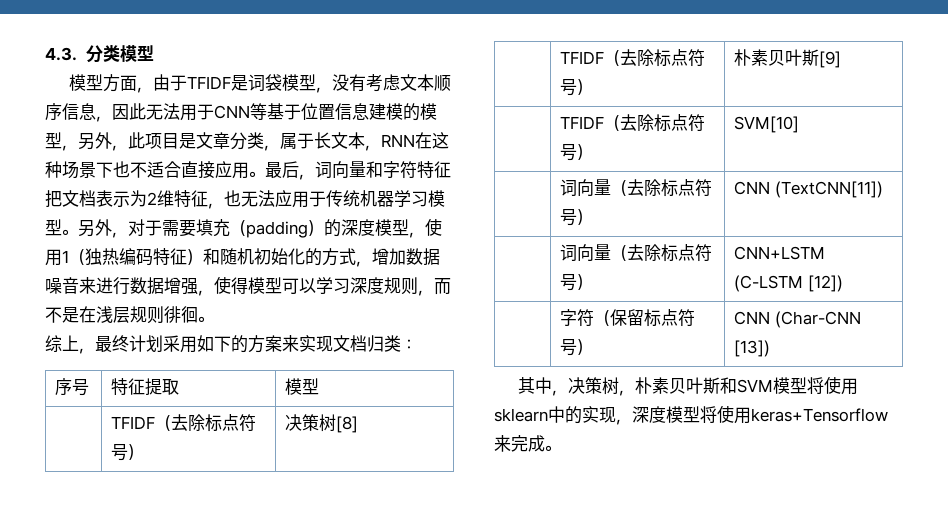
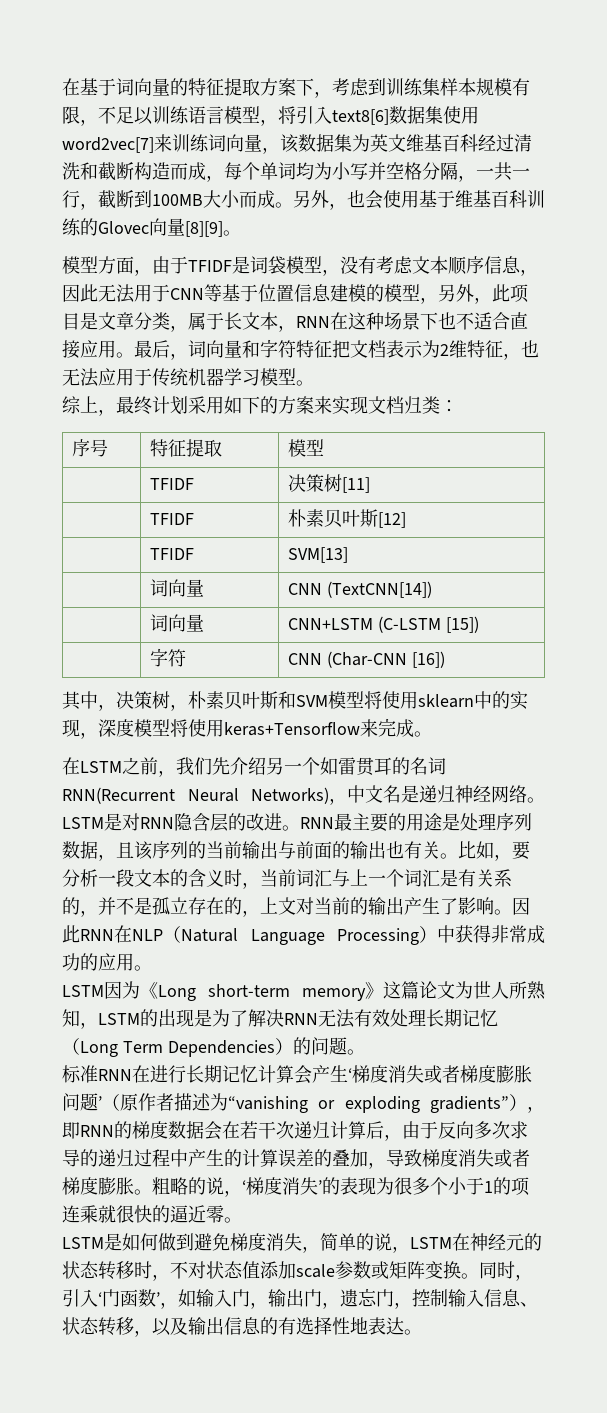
[45,45,154,63] 4.3.分类模型 -> [62,78,530,98] [62,106,479,126] [62,134,532,154] [62,162,530,182] [62,190,545,210] [62,218,241,237] 在基于词向量的特征提取方案下，考虑到训练集样本规模有限，不足以训练语言模型，将引入text8[6]数据集使用word2vec[7]来训练词向量，该数据集为英文维基百科经过清洗和截断构造而成，每个单词均为小写并空格分隔，一共一行，截断到100MB大小而成。另外，也会使用基于维基百科训练的Glovec向量[8][9]。
[78,218,442,238] [45,248,440,267] [45,276,451,296] [45,306,214,324] 另外，对于需要填充（padding）的深度模型，使用1（独热编码特征）和随机初始化的方式，增加数据噪音来进行数据增强，使得模型可以学习深度规则，而不是在浅层规则徘徊。 -> (314, 383) none
[155,414,257,432] [111,444,145,461] [285,414,359,433] [560,49,706,67] [560,79,594,96] [734,49,842,68] [560,114,706,132] [560,144,594,161] [734,116,800,133] [560,179,713,197] [560,209,594,226] [734,181,883,198] [560,244,713,262] [560,274,594,291] （去除标点符号） | 决策树[8] // | TFIDF（去除标点符号） | 朴素贝叶斯[9] // | TFIDF（去除标点符号） | SVM[10] // | 词向量（去除标点符号） | CNN (TextCNN[11]) // | 词向量（去除标点符号） -> [287,474,370,493] [149,513,194,525] [287,509,406,528] [149,548,194,560] [287,547,348,563] [149,579,204,597] [287,581,432,598] [149,614,204,632] | 决策树[11] // | TFIDF | 朴素贝叶斯[12] // | TFIDF | SVM[13] // | 词向量 | CNN (TextCNN[14]) // | 词向量
[807,275,843,292] [560,309,696,327] [560,339,594,356] [12]) // | 字符（保留标点符号） -> [445,616,479,633] [149,648,186,667] [15]) // | 字符
[734,340,771,357] [13]) -> [411,651,445,668] [16])
(561, 448) none -> [62,757,446,777] [62,785,545,805] [62,813,532,832] [62,841,530,861] [62,869,512,889] [62,897,530,917] [62,925,545,945] [62,953,152,971] [62,981,546,1001] [62,1009,498,1029] [62,1037,365,1057] [62,1065,532,1084] [62,1093,545,1113] [62,1121,528,1141] [62,1149,530,1169] [62,1177,530,1197] [62,1205,242,1223] [62,1233,542,1253] [62,1261,533,1281] [62,1288,538,1309] [62,1316,422,1337] // 在LSTM之前，我们先介绍另一个如雷贯耳的名词RNN(Recurrent Neural Networks)，中文名是递归神经网络。LSTM是对RNN隐含层的改进。RNN最主要的用途是处理序列数据，且该序列的当前输出与前面的输出也有关。比如，要分析一段文本的含义时，当前词汇与上一个词汇是有关系的，并不是孤立存在的，上文对当前的输出产生了影响。因此RNN在NLP（Natural Language Processing）中获得非常成功的应用。 // LSTM因为《Long short-term memory》这篇论文为世人所熟知，LSTM的出现是为了解决RNN无法有效处理长期记忆（Long Term Dependencies）的问题。 // 标准RNN在进行长期记忆计算会产生‘梯度消失或者梯度膨胀问题’（原作者描述为“vanishing or exploding gradients”），即RNN的梯度数据会在若干次递归计算后，由于反向多次求导的递归过程中产生的计算误差的叠加，导致梯度消失或者梯度膨胀。粗略的说，‘梯度消失’的表现为很多个小于1的项连乘就很快的逼近零。 // LSTM是如何做到避免梯度消失，简单的说，LSTM在神经元的状态转移时，不对状态值添加scale参数或矩阵变换。同时，引入‘门函数’，如输入门，输出门，遗忘门，控制输入信息、状态转移，以及输出信息的有选择性地表达。

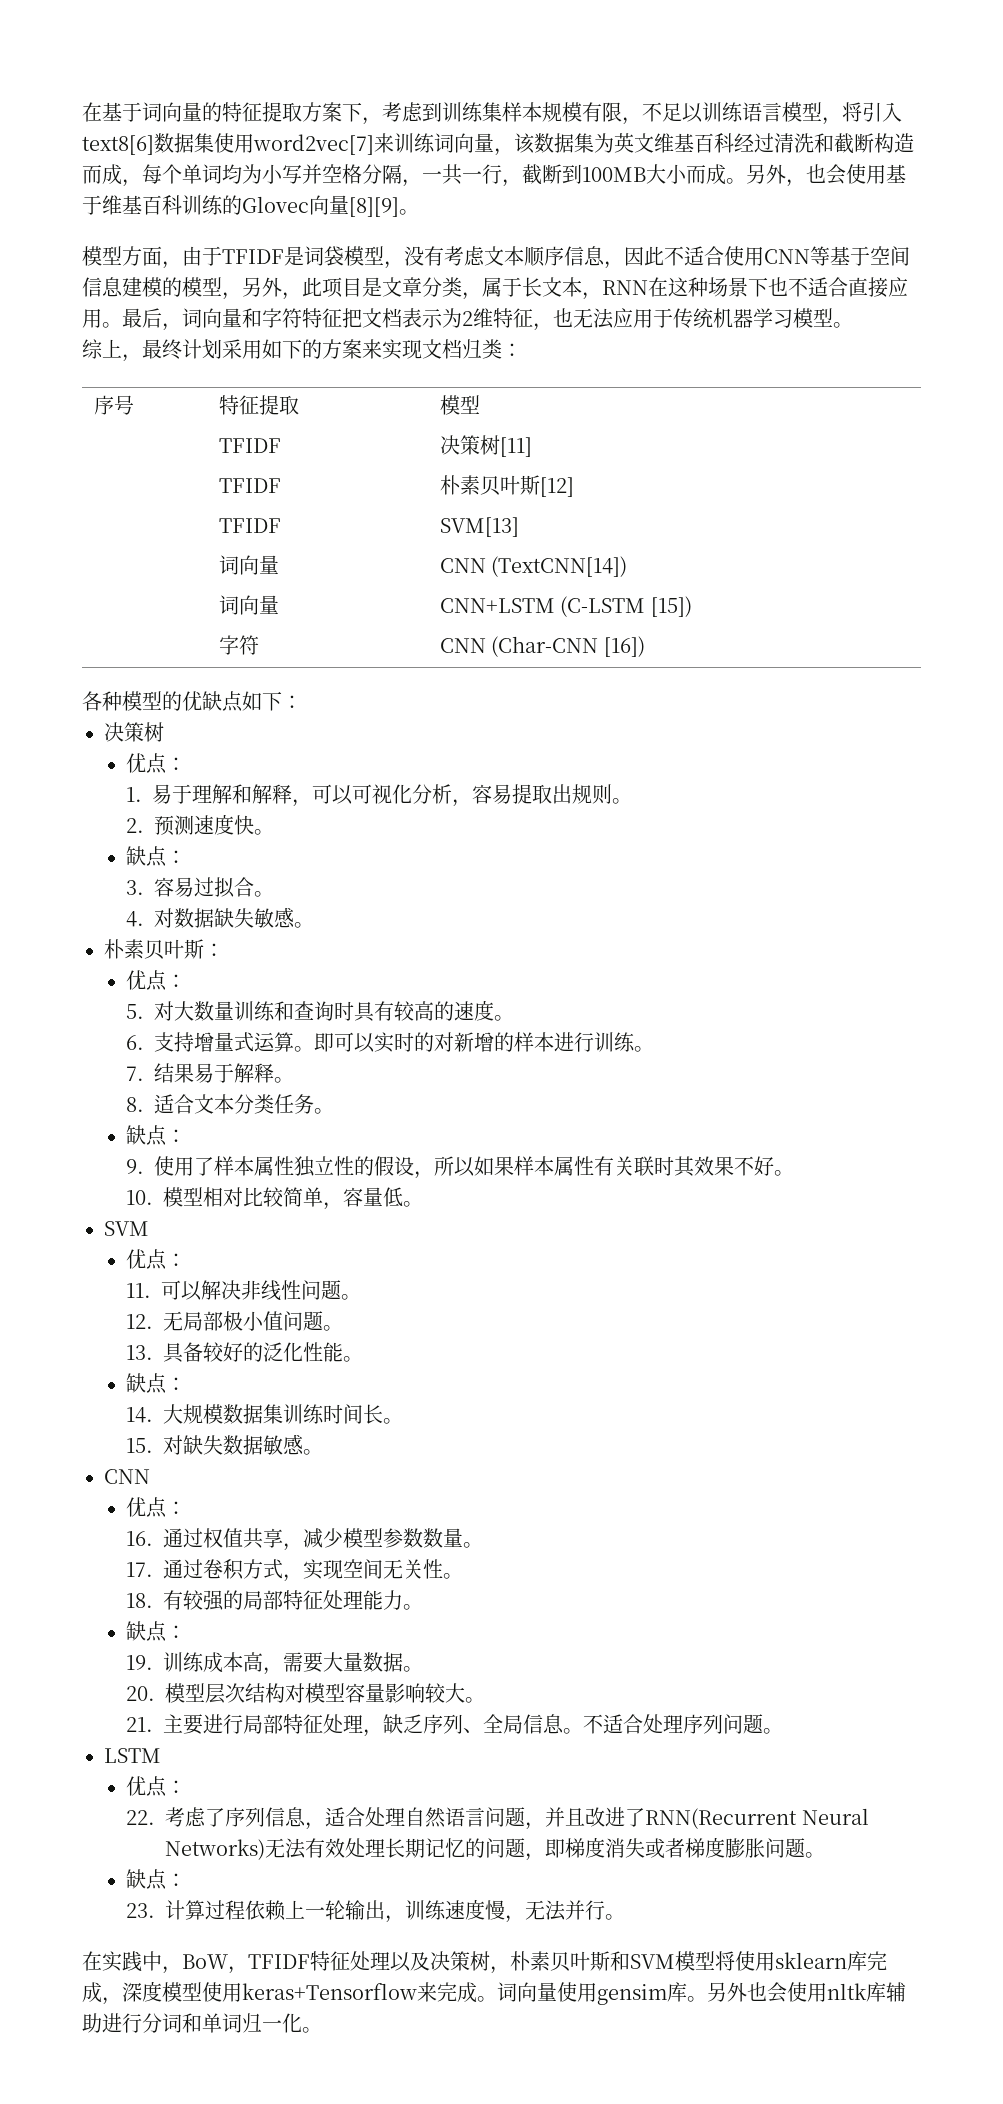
[98,284,170,303] 无法用于 -> [664,246,764,266] 不适合使用
[258,284,294,302] 位置 -> [870,246,910,266] 空间
[62,691,116,711] 其中， -> [82,691,302,712] [104,722,164,742] [126,753,187,774] [126,784,633,807] [126,814,275,836] [126,846,187,867] [126,877,275,898] [126,907,315,928] [104,939,224,960] [126,970,187,991] [126,1000,515,1022] [126,1032,655,1053] [126,1063,295,1083] [126,1094,335,1114] [126,1125,187,1146] [126,1156,795,1179] [126,1187,424,1210] [104,1221,149,1236] [126,1249,187,1270] [126,1280,362,1301] [126,1311,344,1331] [126,1342,364,1363] [126,1373,187,1394] [126,1404,404,1424] [126,1434,324,1455] [104,1469,150,1484] [126,1497,187,1518] [126,1528,484,1551] [126,1559,464,1582] [126,1590,424,1611] [126,1621,187,1642] [126,1652,424,1675] [126,1683,486,1704] [126,1714,784,1737] [104,1748,161,1763] [126,1776,187,1797] [126,1807,869,1830] [165,1837,826,1861] [126,1869,187,1890] [126,1899,626,1923] [82,1951,430,1974] 各种模型的优缺点如下： // 决策树 // 优点： // 1.易于理解和解释，可以可视化分析，容易提取出规则。 // 2.预测速度快。 // 缺点： // 3.容易过拟合。 // 4.对数据缺失敏感。 // 朴素贝叶斯： // 优点： // 5.对大数量训练和查询时具有较高的速度。 // 6.支持增量式运算。即可以实时的对新增的样本进行训练。 // 7.结果易于解释。 // 8.适合文本分类任务。 // 缺点： // 9.使用了样本属性独立性的假设，所以如果样本属性有关联时其效果不好。 // 10.模型相对比较简单，容量低。 // SVM // 优点： // 11.可以解决非线性问题。 // 12.无局部极小值问题。 // 13.具备较好的泛化性能。 // 缺点： // 14.大规模数据集训练时间长。 // 15.对缺失数据敏感。 // CNN // 优点： // 16.通过权值共享，减少模型参数数量。 // 17.通过卷积方式，实现空间无关性。 // 18.有较强的局部特征处理能力。 // 缺点： // 19.训练成本高，需要大量数据。 // 20.模型层次结构对模型容量影响较大。 // 21.主要进行局部特征处理，缺乏序列、全局信息。不适合处理序列问题。 // LSTM // 优点： // 22.考虑了序列信息，适合处理自然语言问题，并且改进了RNN(Recurrent Neural Networks)无法有效处理长期记忆的问题，即梯度消失或者梯度膨胀问题。 // 缺点： // 23.计算过程依赖上一轮输出，训练速度慢，无法并行。 // 在实践中，BoW，TFIDF特征处理以及
[474,691,528,710] [62,719,80,737] 中的实现 -> [847,1951,887,1971] [82,1982,102,2003] 库完成
[170,719,188,737] 将 -> (202, 1991) none
[62,757,446,777] [62,785,545,805] [62,813,532,832] [62,841,530,861] [62,869,512,889] [62,897,530,917] [62,925,545,945] [62,953,152,971] [62,981,546,1001] [62,1009,498,1029] [62,1037,365,1057] [62,1065,532,1084] [62,1093,545,1113] [62,1121,528,1141] [62,1149,530,1169] [62,1177,530,1197] [62,1205,242,1223] [62,1233,542,1253] [62,1261,533,1281] [62,1288,538,1309] [62,1316,404,1337] // 在LSTM之前，我们先介绍另一个如雷贯耳的名词RNN(Recurrent Neural Networks)，中文名是递归神经网络。LSTM是对RNN隐含层的改进。RNN最主要的用途是处理序列数据，且该序列的当前输出与前面的输出也有关。比如，要分析一段文本的含义时，当前词汇与上一个词汇是有关系的，并不是孤立存在的，上文对当前的输出产生了影响。因此RNN在NLP（Natural Language Processing）中获得非常成功的应用。 // LSTM因为《Long short-term memory》这篇论文为世人所熟知，LSTM的出现是为了解决RNN无法有效处理长期记忆（Long Term Dependencies）的问题。 // 标准RNN在进行长期记忆计算会产生‘梯度消失或者梯度膨胀问题’（原作者描述为“vanishing or exploding gradients”），即RNN的梯度数据会在若干次递归计算后，由于反向多次求导的递归过程中产生的计算误差的叠加，导致梯度消失或者梯度膨胀。粗略的说，‘梯度消失’的表现为很多个小于1的项连乘就很快的逼近零。 // LSTM是如何做到避免梯度消失，简单的说，LSTM在神经元的状态转移时，不对状态值添加scale参数或矩阵变换。同时，引入‘门函数’，如输入门，输出门，遗忘门，控制输入信息、状态转移，以及输出信息的有选择性地表达 -> [497,1982,906,2005] [82,2013,302,2033] 词向量使用gensim库。另外也会使用nltk库辅助进行分词和单词归一化

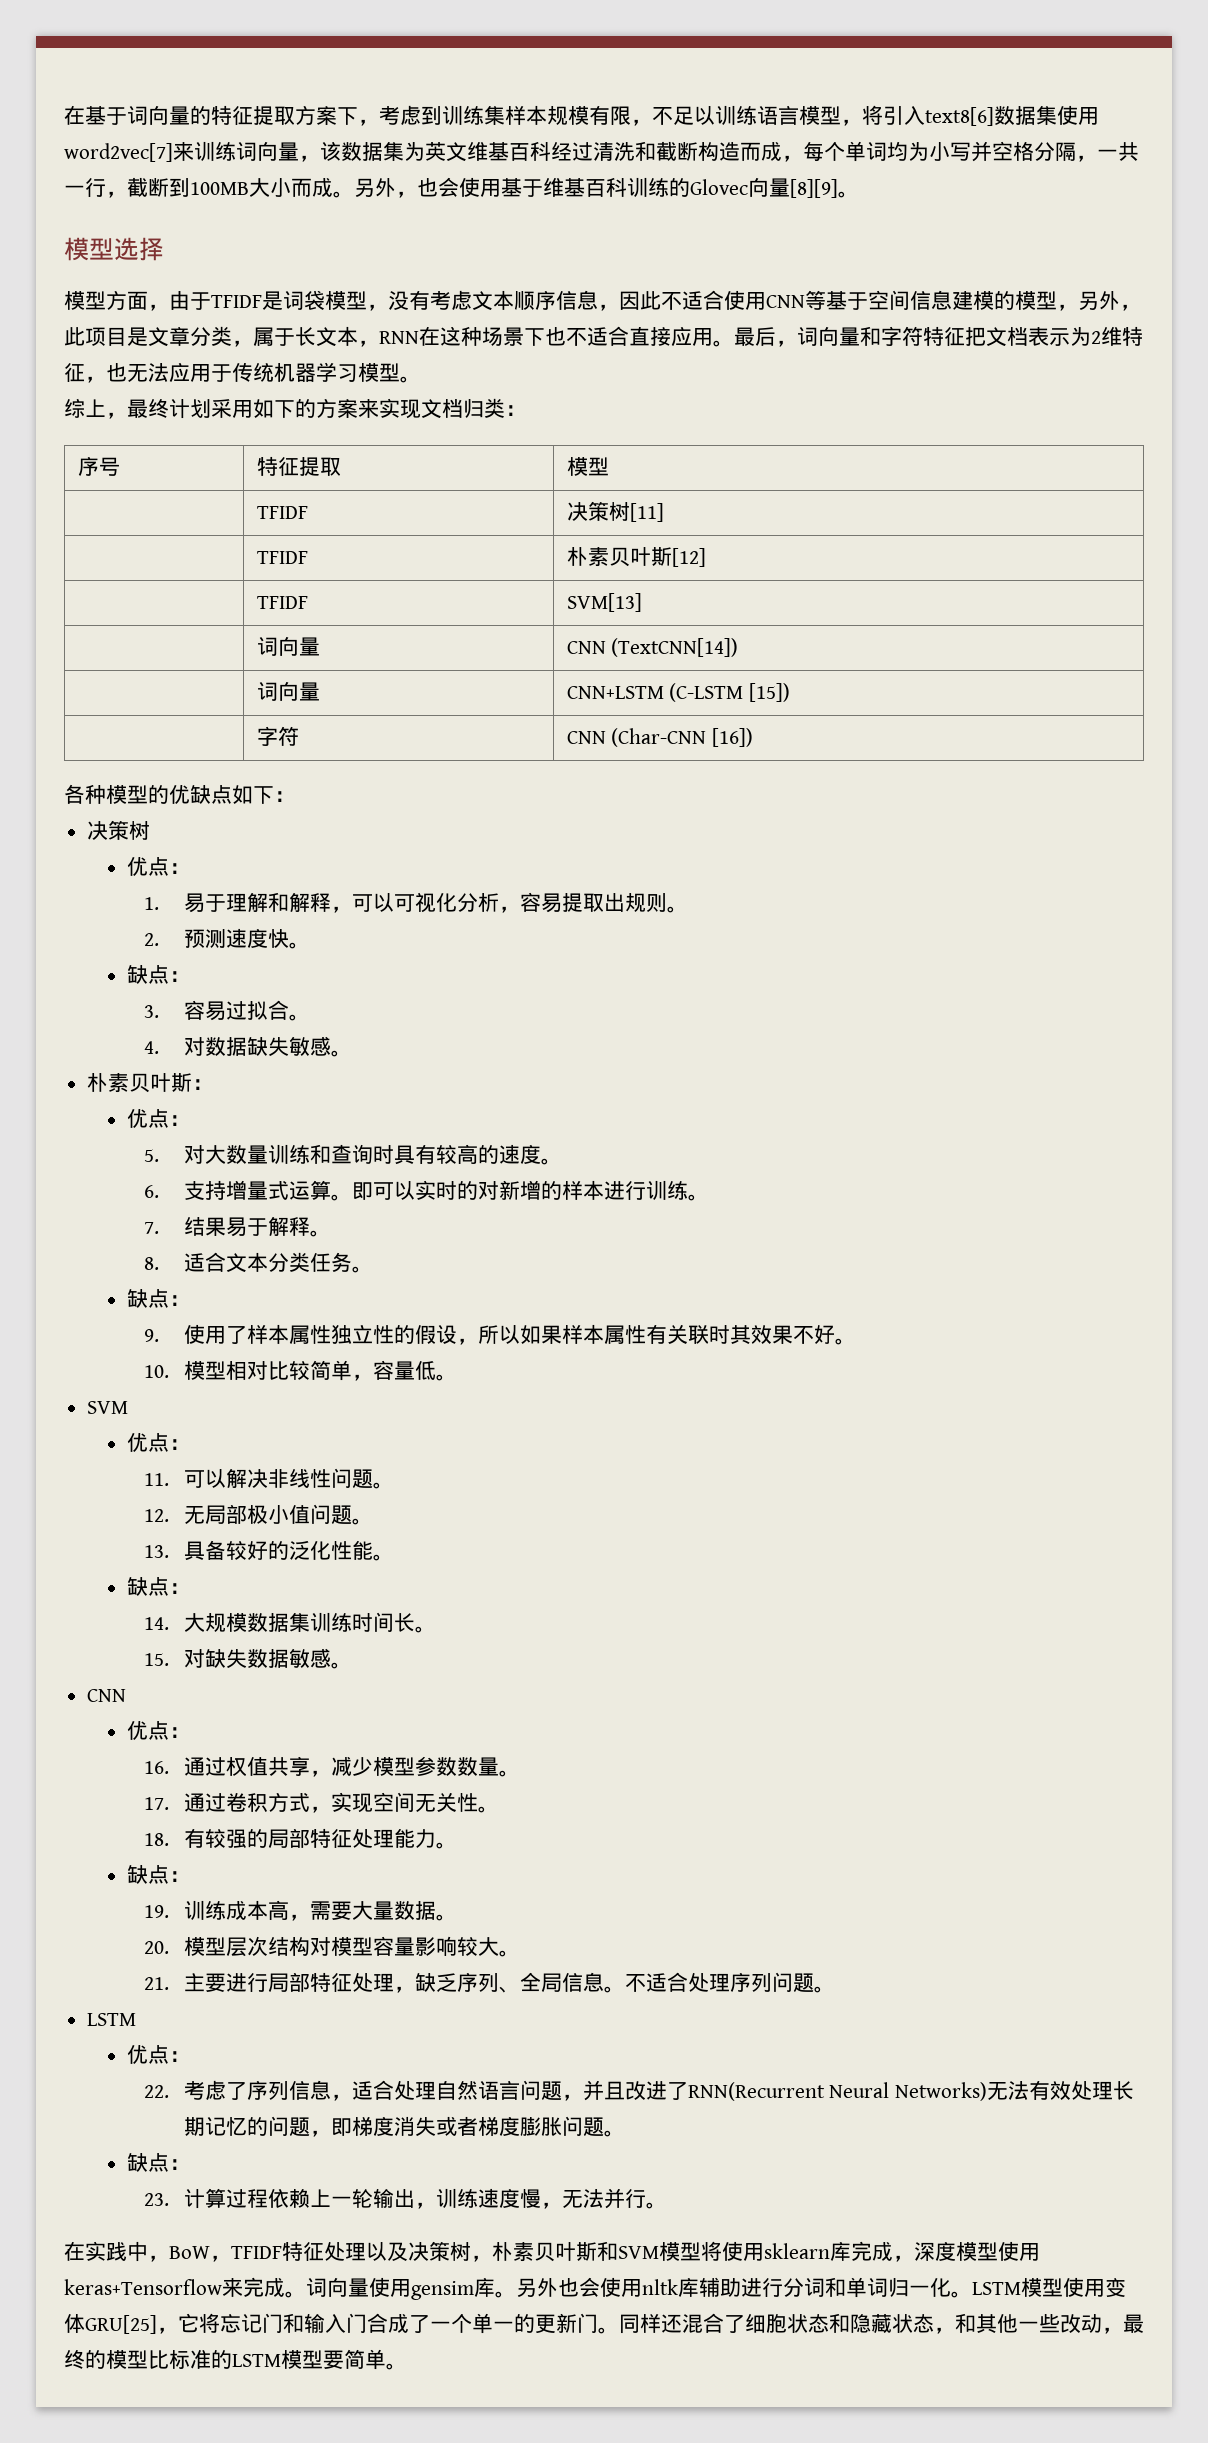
(419, 212) none -> [64,237,164,261] // 模型选择
(322, 2030) none -> [972,2277,1126,2297] [64,2313,1144,2334] [64,2349,407,2370] LSTM模型使用变体GRU[25]，它将忘记门和输入门合成了一个单一的更新门。同样还混合了细胞状态和隐藏状态，和其他一些改动，最终的模型比标准的LSTM模型要简单。

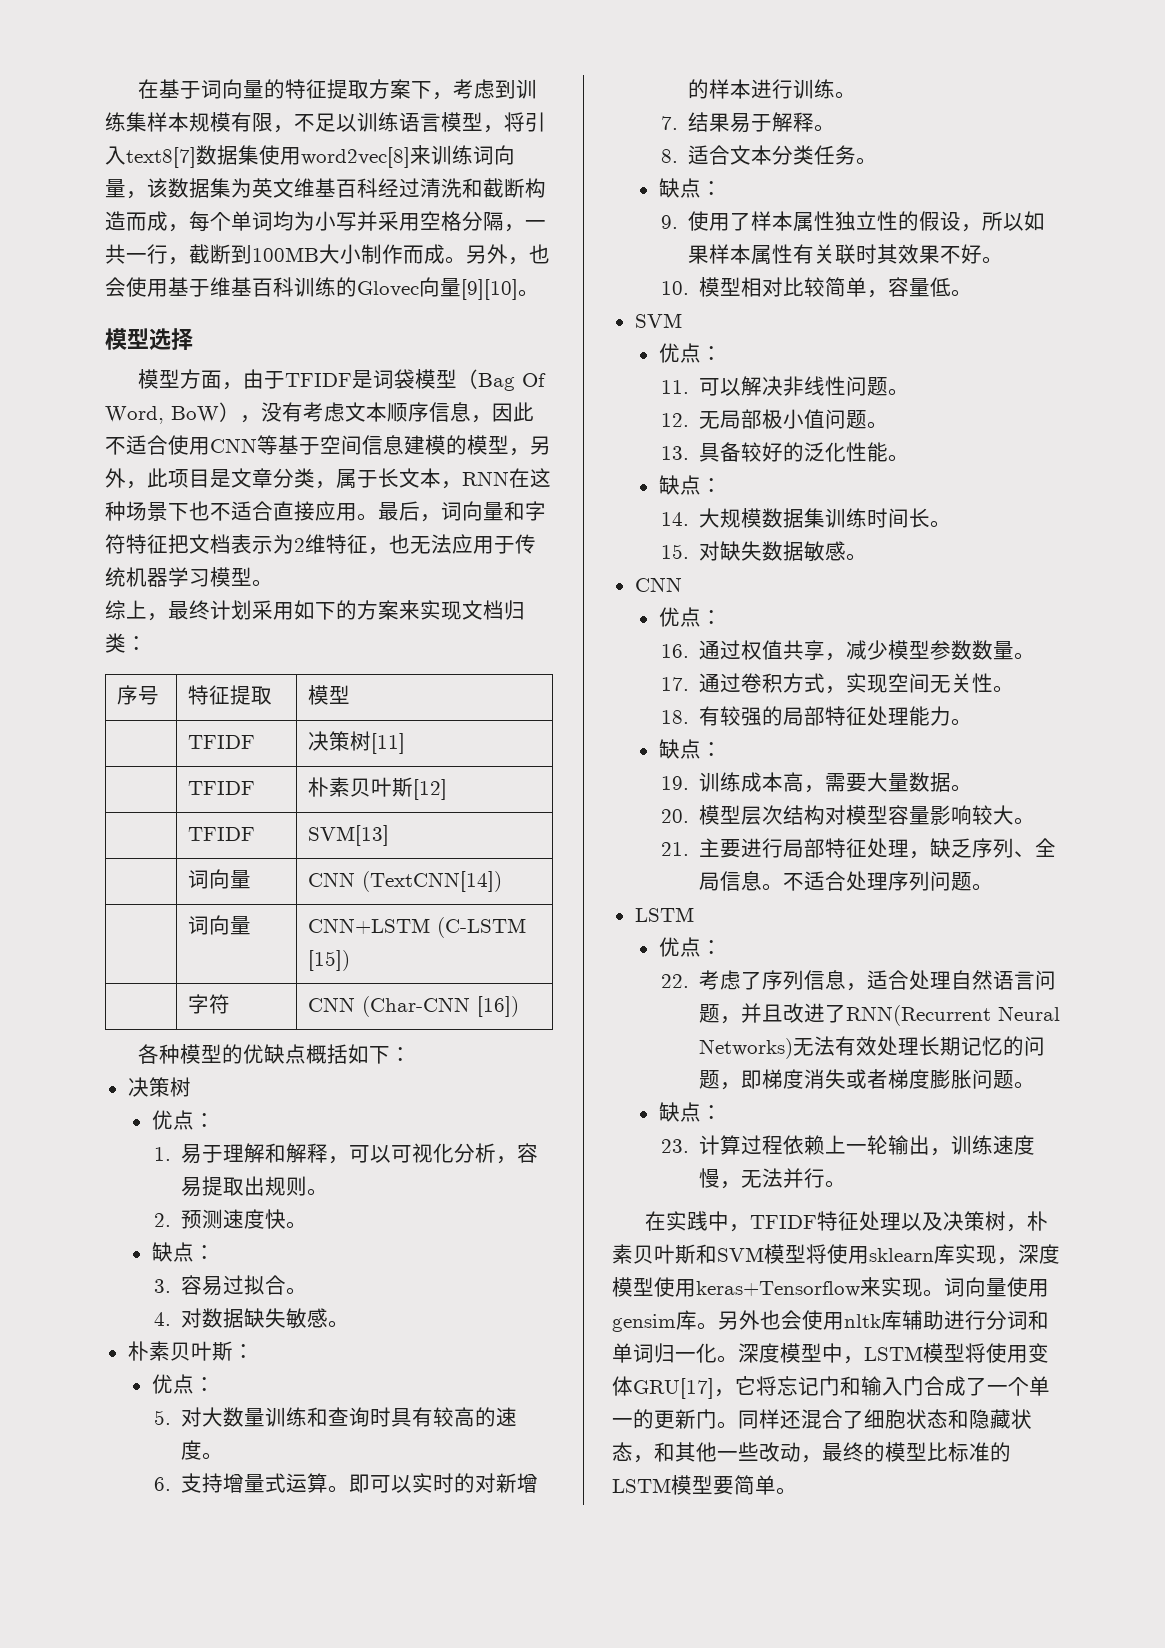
[925,107,994,126] text8[6] -> [126,147,196,168] text8[7]
[64,143,173,162] word2vec[7] -> [301,147,410,168] word2vec[8]
(992, 151) none -> [378,211,420,231] 采用
(291, 187) none -> [361,244,403,264] 制作
[790,179,838,198] [8][9] -> [461,279,518,300] [9][10]
(367, 300) none -> [457,369,547,391] [105,402,240,424] （Bag Of Word, BoW）
(232, 794) none -> [306,1044,349,1064] 概括
[169,2246,231,2262] BoW， -> (751, 1228) none
[851,2241,893,2261] 完成 -> [955,1244,997,1264] 实现
[243,2277,285,2297] 完成 -> [881,1277,923,1297] 实现
[972,2278,1063,2297] LSTM模型 -> [738,1343,986,1364] 深度模型中，LSTM模型将
[85,2315,157,2334] GRU[25] -> [633,1378,714,1399] GRU[17]

